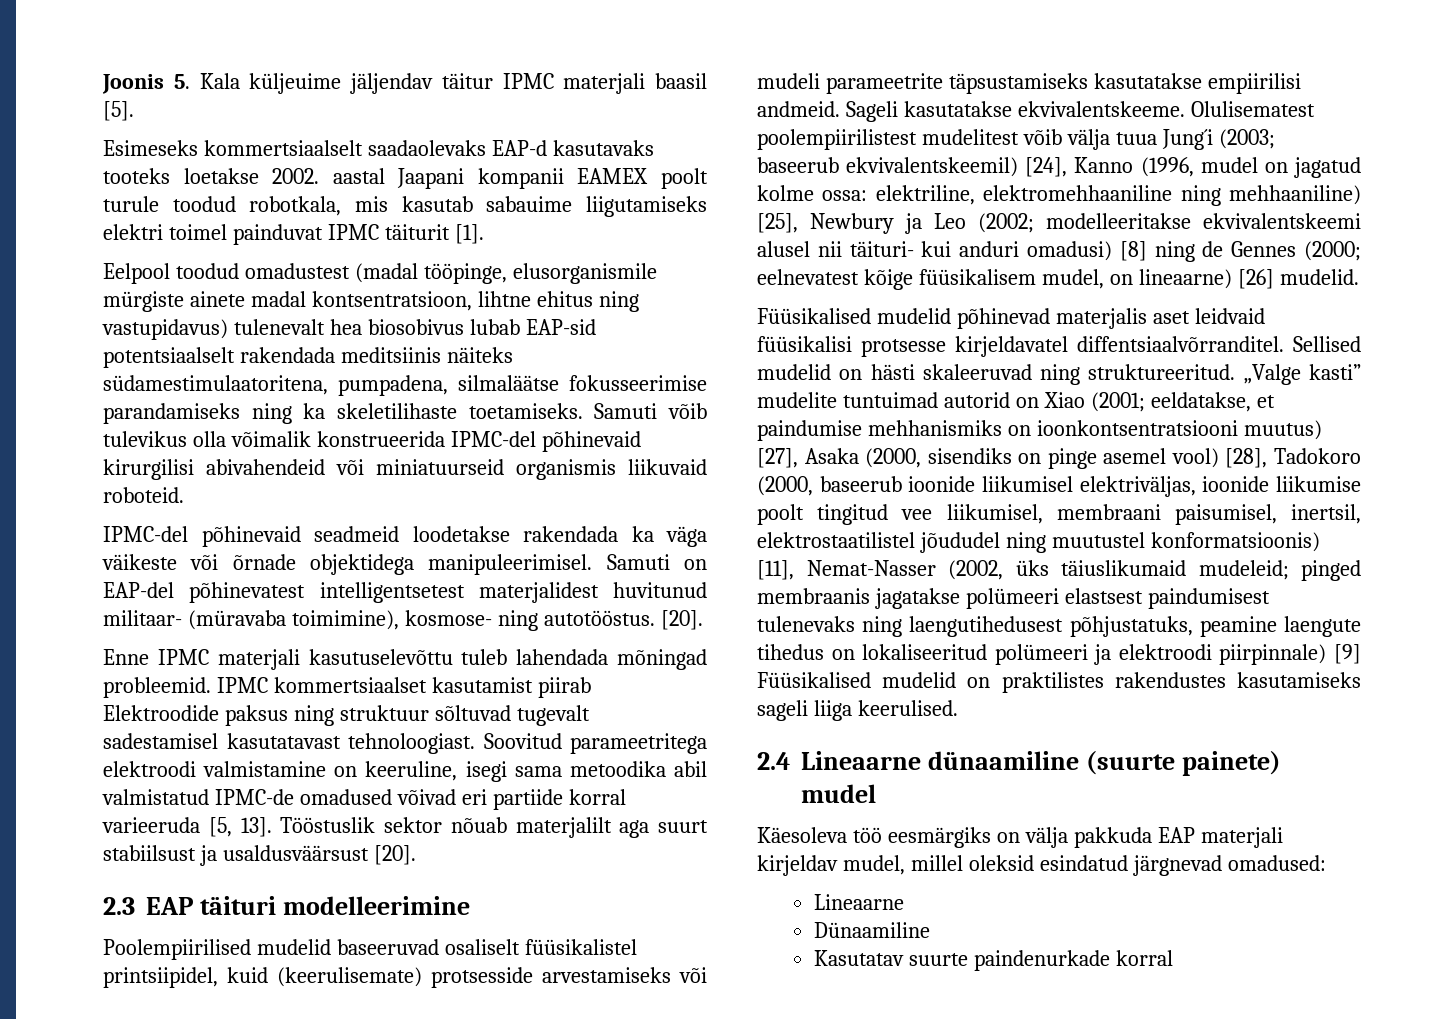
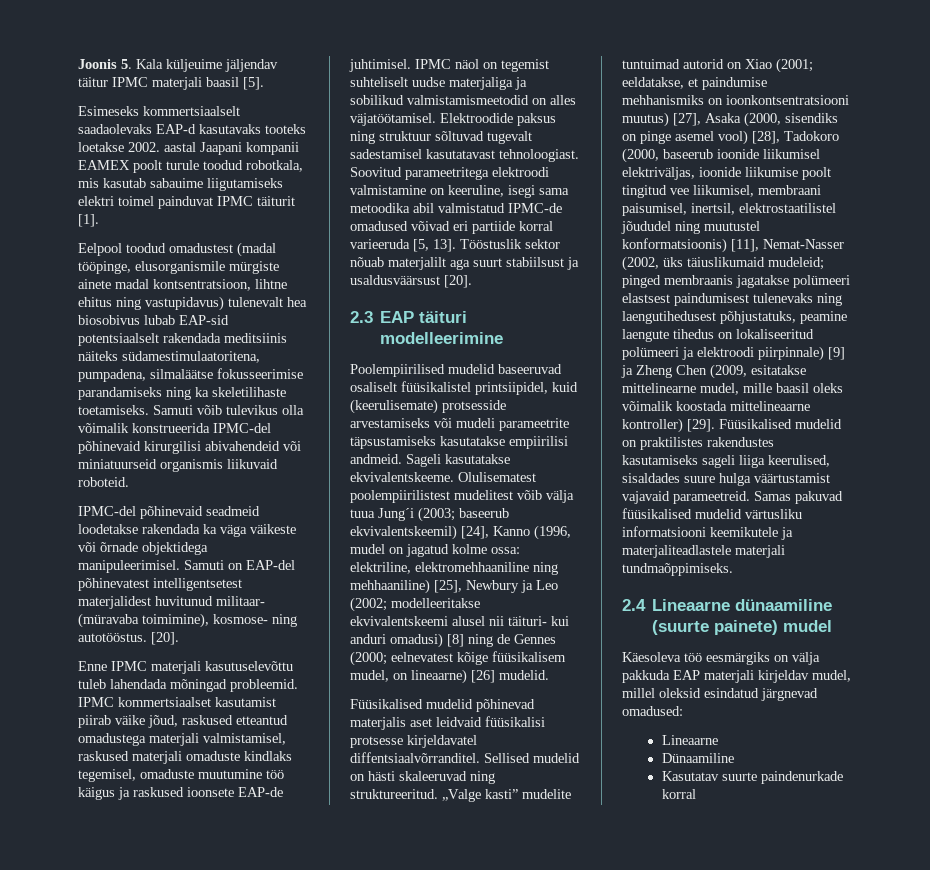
(591, 687) none -> [115,715,288,728] [78,733,286,746] [78,751,292,764] [78,769,284,782] [78,787,283,800] [349,59,549,72] [350,77,527,90] [350,95,576,105] [350,113,436,126] väike jõud, raskused etteantud omadustega materjali valmistamisel, raskused materjali omaduste kindlaks tegemisel, omaduste muutumine töö käigus ja raskused ioonsete EAP-de juhtimisel. IPMC näol on tegemist suhteliselt uudse materjaliga ja sobilikud valmistamismeetodid on alles väjatöötamisel.
(1361, 654) none -> [621,364,806,379] [622,383,843,395] [622,401,810,411] [622,418,715,433] ja Zheng Chen (2009, esitatakse mittelinearne mudel, mille baasil oleks võimalik koostada mittelineaarne kontroller) [29].
[857,700,958,716] keerulised. -> [768,455,830,467] [622,473,830,486] [622,491,843,504] [622,508,802,519] [622,526,793,540] [622,545,785,558] [622,563,733,576] keerulised, sisaldades suure hulga väärtustamist vajavaid parameetreid. Samas pakuvad füüsikalised mudelid värtusliku informatsiooni keemikutele ja materjaliteadlastele materjali tundmaõppimiseks.

